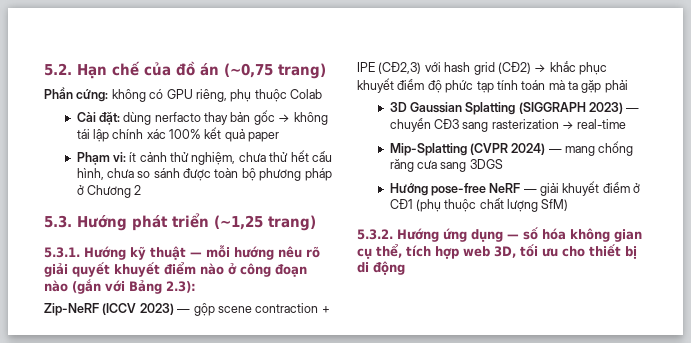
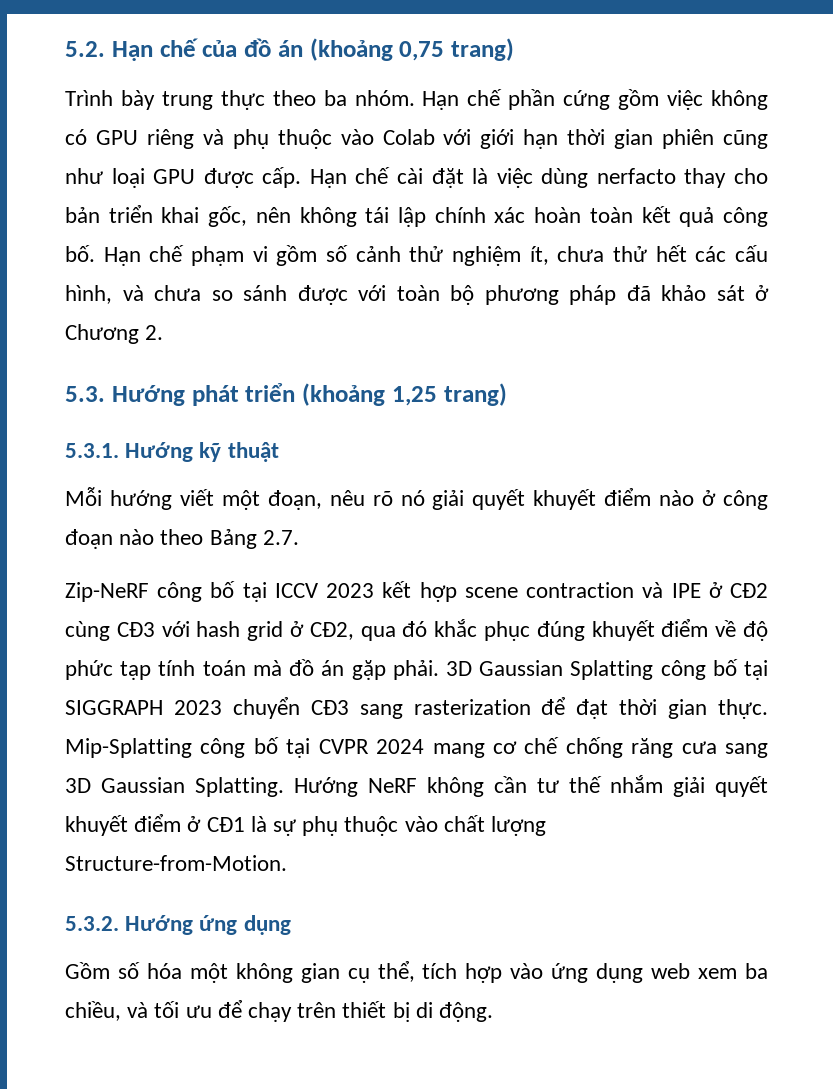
[224,63,326,79] [44,87,109,102] (~0,75 trang) // Phần cứng: -> [309,38,514,61] [65,89,704,110] (khoảng 0,75 trang) // Trình bày trung thực theo ba nhóm. Hạn chế phần cứng gồm việc
[195,89,287,102] riêng, phụ thuộc -> [146,129,374,149] riêng và phụ thuộc vào
[76,110,291,125] // Cài đặt: dùng nerfacto thay bản gốc → -> [443,129,769,149] [65,167,768,188] [65,205,291,227] với giới hạn thời gian phiên cũng như loại GPU được cấp. Hạn chế cài đặt là việc dùng nerfacto thay cho bản triển khai gốc, nên
[169,127,280,142] [76,152,236,165] 100% kết quả paper // Phạm vi: ít cảnh thử nghiệm, -> [534,206,768,227] [65,245,549,266] hoàn toàn kết quả công bố. Hạn chế phạm vi gồm số cảnh thử nghiệm ít,
(309, 156) none -> [695,246,727,262] các
(104, 174) none -> [122,285,144,301] và
(212, 174) none -> [358,285,386,301] với
(332, 174) none -> [626,285,745,301] đã khảo sát
[134,185,142,195] 2 -> [145,325,164,340] 2.
[214,215,263,230] (~1,25 -> [302,383,437,406] (khoảng 1,25
[190,245,274,260] — mỗi hướng -> [65,487,322,510] // Mỗi hướng viết một đoạn,
(320, 252) none -> [400,490,425,506] nó
[72,279,196,294] [44,303,330,316] [357,62,547,75] (gắn với Bảng 2.3): // Zip-NeRF (ICCV 2023) — gộp scene contraction + IPE (CĐ2,3) với hash grid (CĐ2) → -> [160,529,299,549] [65,581,769,602] [65,621,428,641] theo Bảng 2.7. // Zip-NeRF công bố tại ICCV 2023 kết hợp scene contraction và IPE ở CĐ2 cùng CĐ3 với hash grid ở CĐ2, qua đó
[357,78,425,93] khuyết điểm -> [536,619,737,641] đúng khuyết điểm về
[568,80,628,93] [389,102,640,115] [389,118,627,132] [389,141,634,156] [389,159,503,172] [389,181,641,196] [389,199,477,212] ta gặp phải // 3D Gaussian Splatting (SIGGRAPH 2023) — chuyển CĐ3 sang rasterization → real-time // Mip-Splatting (CVPR 2024) — mang chống răng cưa sang 3DGS // Hướng pose-free NeRF — giải khuyết điểm ở CĐ1 (phụ thuộc -> [289,659,768,680] [65,697,768,719] [65,737,768,758] [65,775,768,797] [65,814,438,836] đồ án gặp phải. 3D Gaussian Splatting công bố tại SIGGRAPH 2023 chuyển CĐ3 sang rasterization để đạt thời gian thực. Mip-Splatting công bố tại CVPR 2024 mang cơ chế chống răng cưa sang 3D Gaussian Splatting. Hướng NeRF không cần tư thế nhắm giải quyết khuyết điểm ở CĐ1 là sự phụ thuộc vào
[541,199,569,211] SfM) -> [65,855,287,871] Structure-from-Motion.
[507,234,519,239] — -> [65,962,110,979] // Gồm
(566, 234) none -> [189,963,228,983] một
[463,244,585,258] web 3D, tối ưu cho -> [510,963,768,983] [65,1000,337,1022] vào ứng dụng web xem ba chiều, và tối ưu để chạy trên
[373,261,405,275] động -> [439,1002,494,1022] động.

